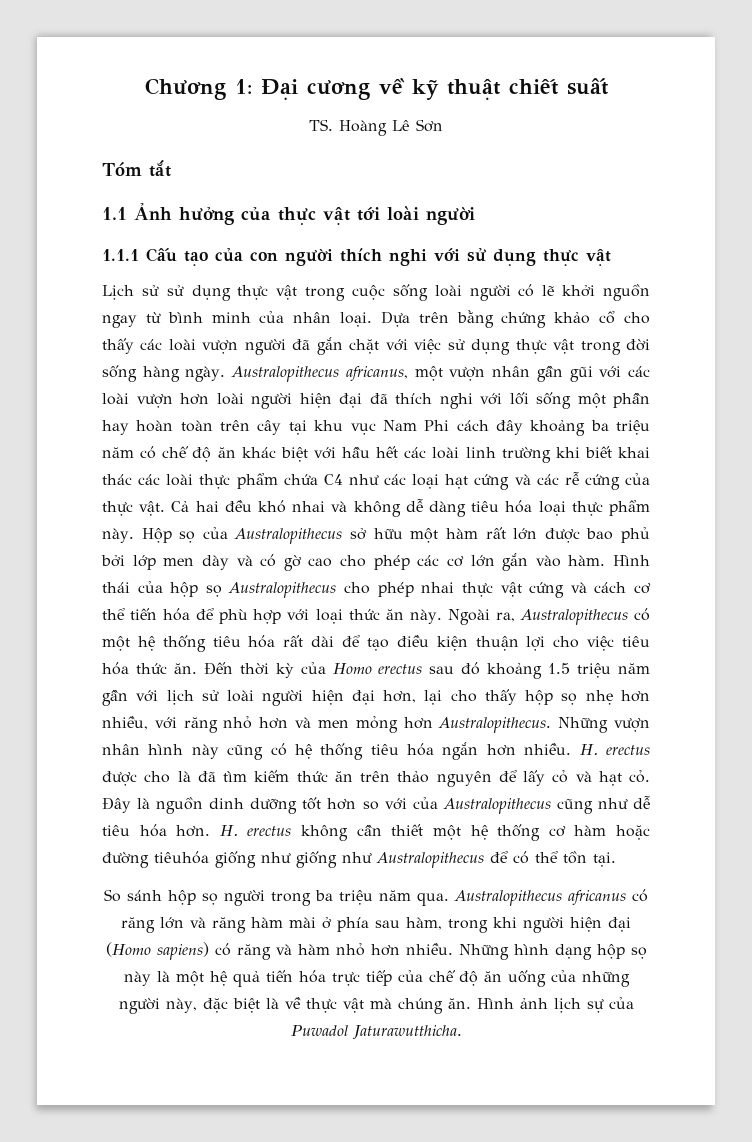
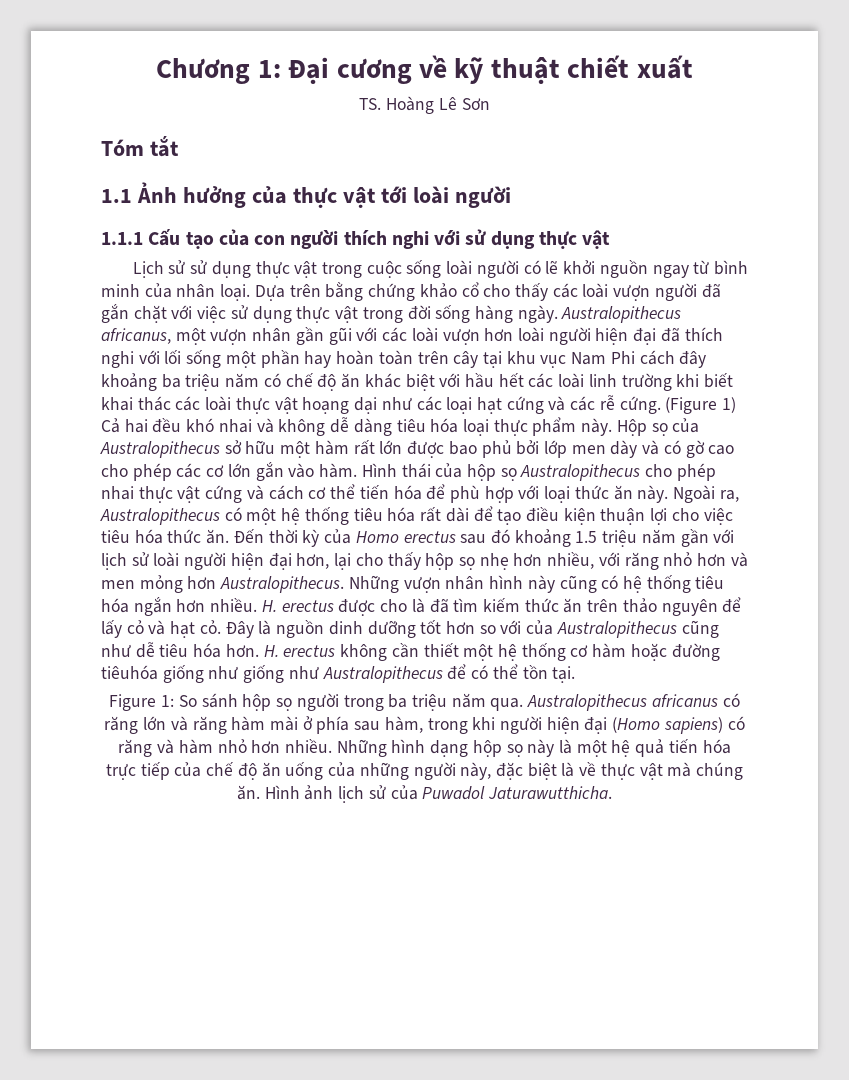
[566,78,609,95] suất -> [636,55,693,79] xuất
[236,473,343,489] phẩm chứa C4 -> [274,397,378,414] vật hoạng dại
[584,473,650,490] [102,501,166,516] cứng của thực vật. -> [619,396,737,414] cứng. (Figure 1)
(616, 859) none -> [109,694,175,711] Figure 1:
[586,999,604,1013] sự -> [368,785,386,799] sử

